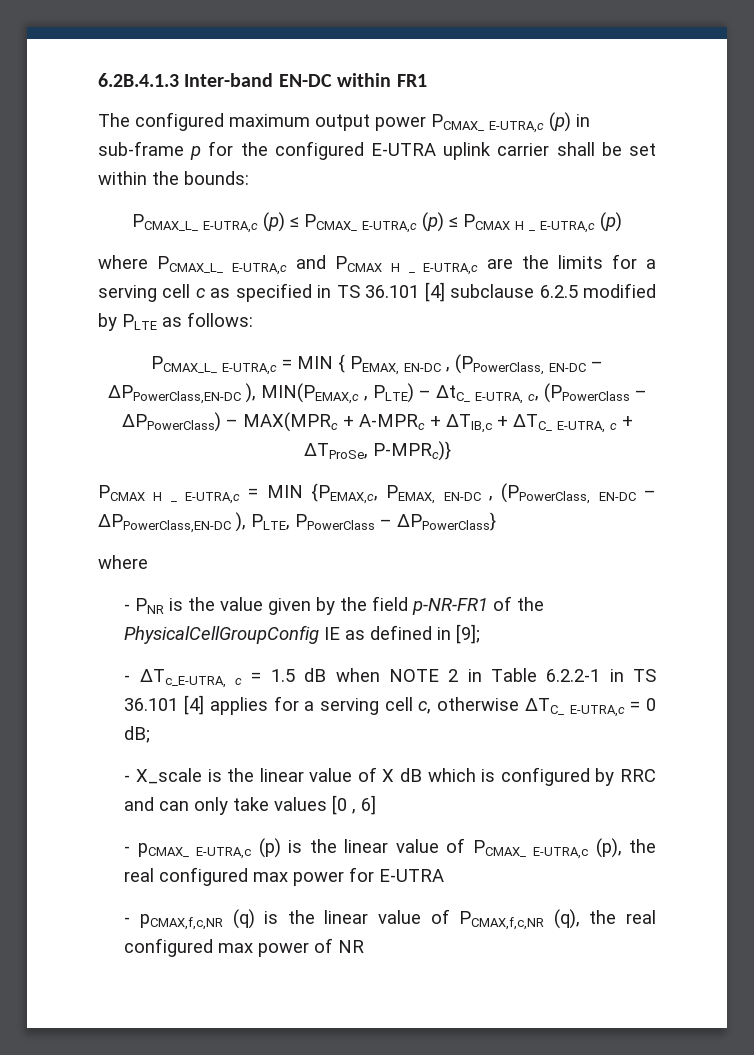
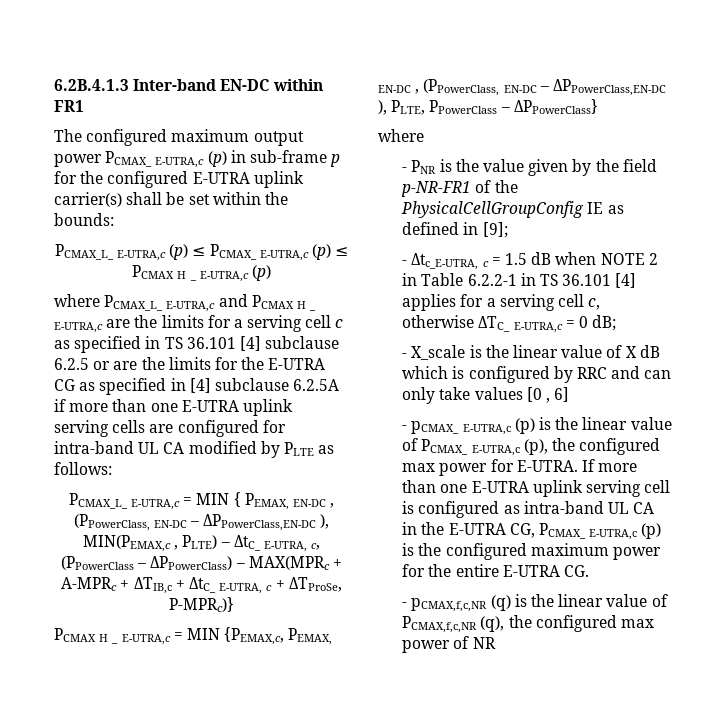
[497,143,550,156] carrier -> [54,192,122,207] carrier(s)
(578, 291) none -> [93,357,326,370] [54,378,340,395] [54,399,293,416] [54,420,286,437] [54,441,185,454] or are the limits for the E-UTRA CG as specified in [4] subclause 6.2.5A if more than one E-UTRA uplink serving cells are configured for intra-band UL CA
[512,414,552,431] ΔTC_ -> [189,577,216,593] ΔtC_
[139,669,226,688] ΔTc_E-UTRA, -> [411,253,479,270] Δtc_E-UTRA,
[124,868,155,882] real -> (575, 444) none
[379,869,445,882] E-UTRA -> [516,459,638,472] [402,480,671,497] [402,501,655,518] [402,522,662,540] [402,543,661,560] [402,564,589,577] E-UTRA. If more than one E-UTRA uplink serving cell is configured as intra-band UL CA in the E-UTRA CG, PCMAX_ E-UTRA,c (p) is the configured maximum power for the entire E-UTRA CG.
[625,910,656,924] real -> (532, 621) none

